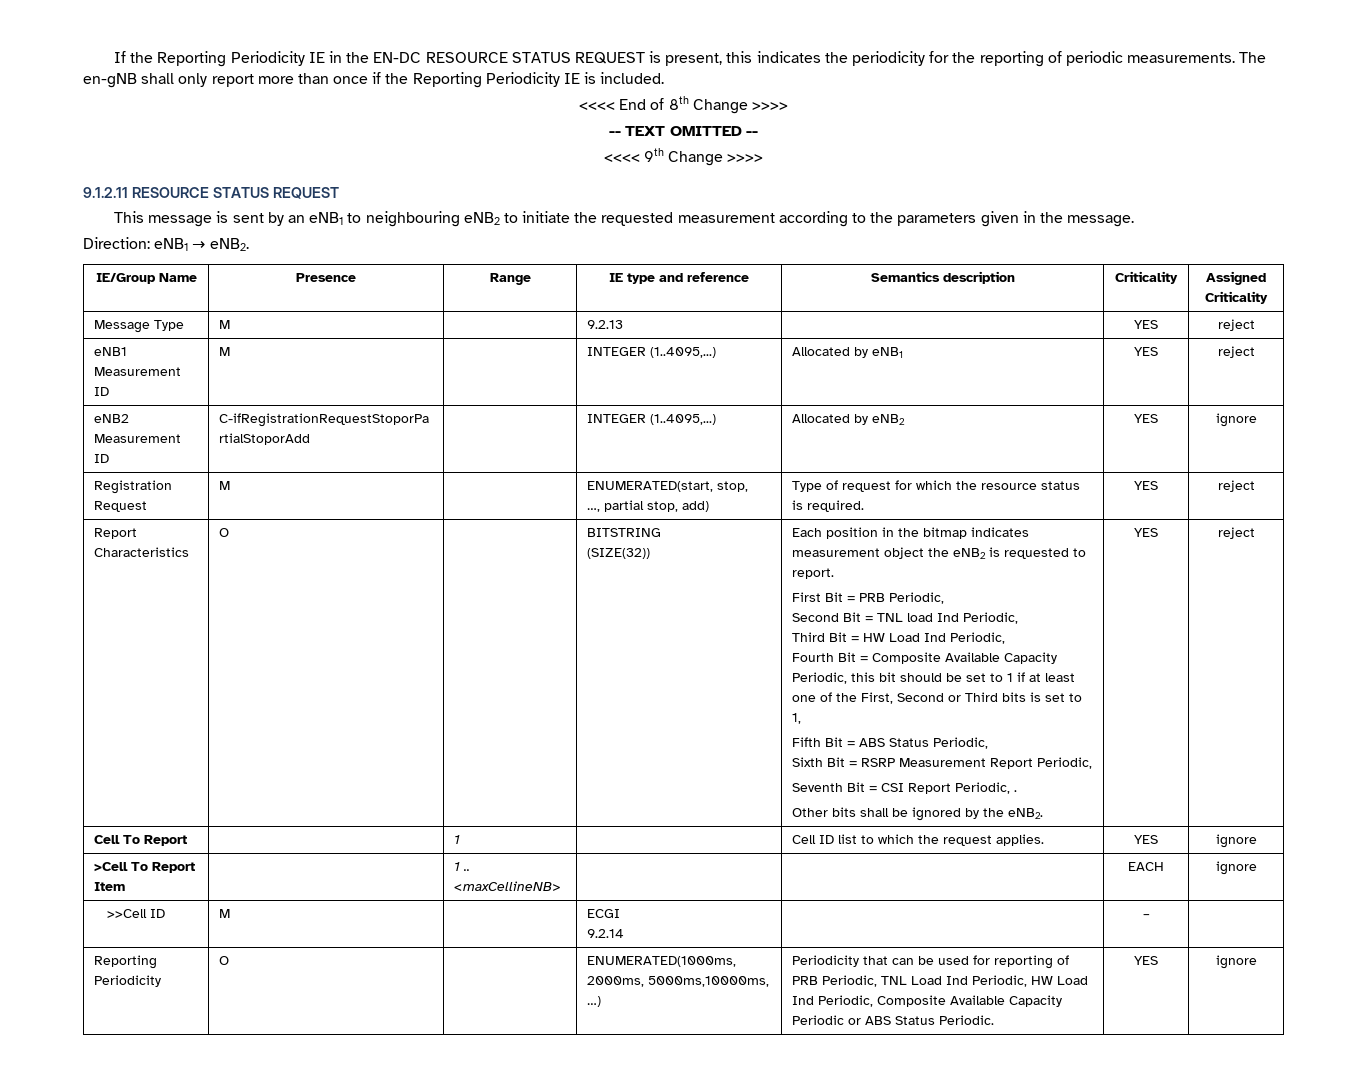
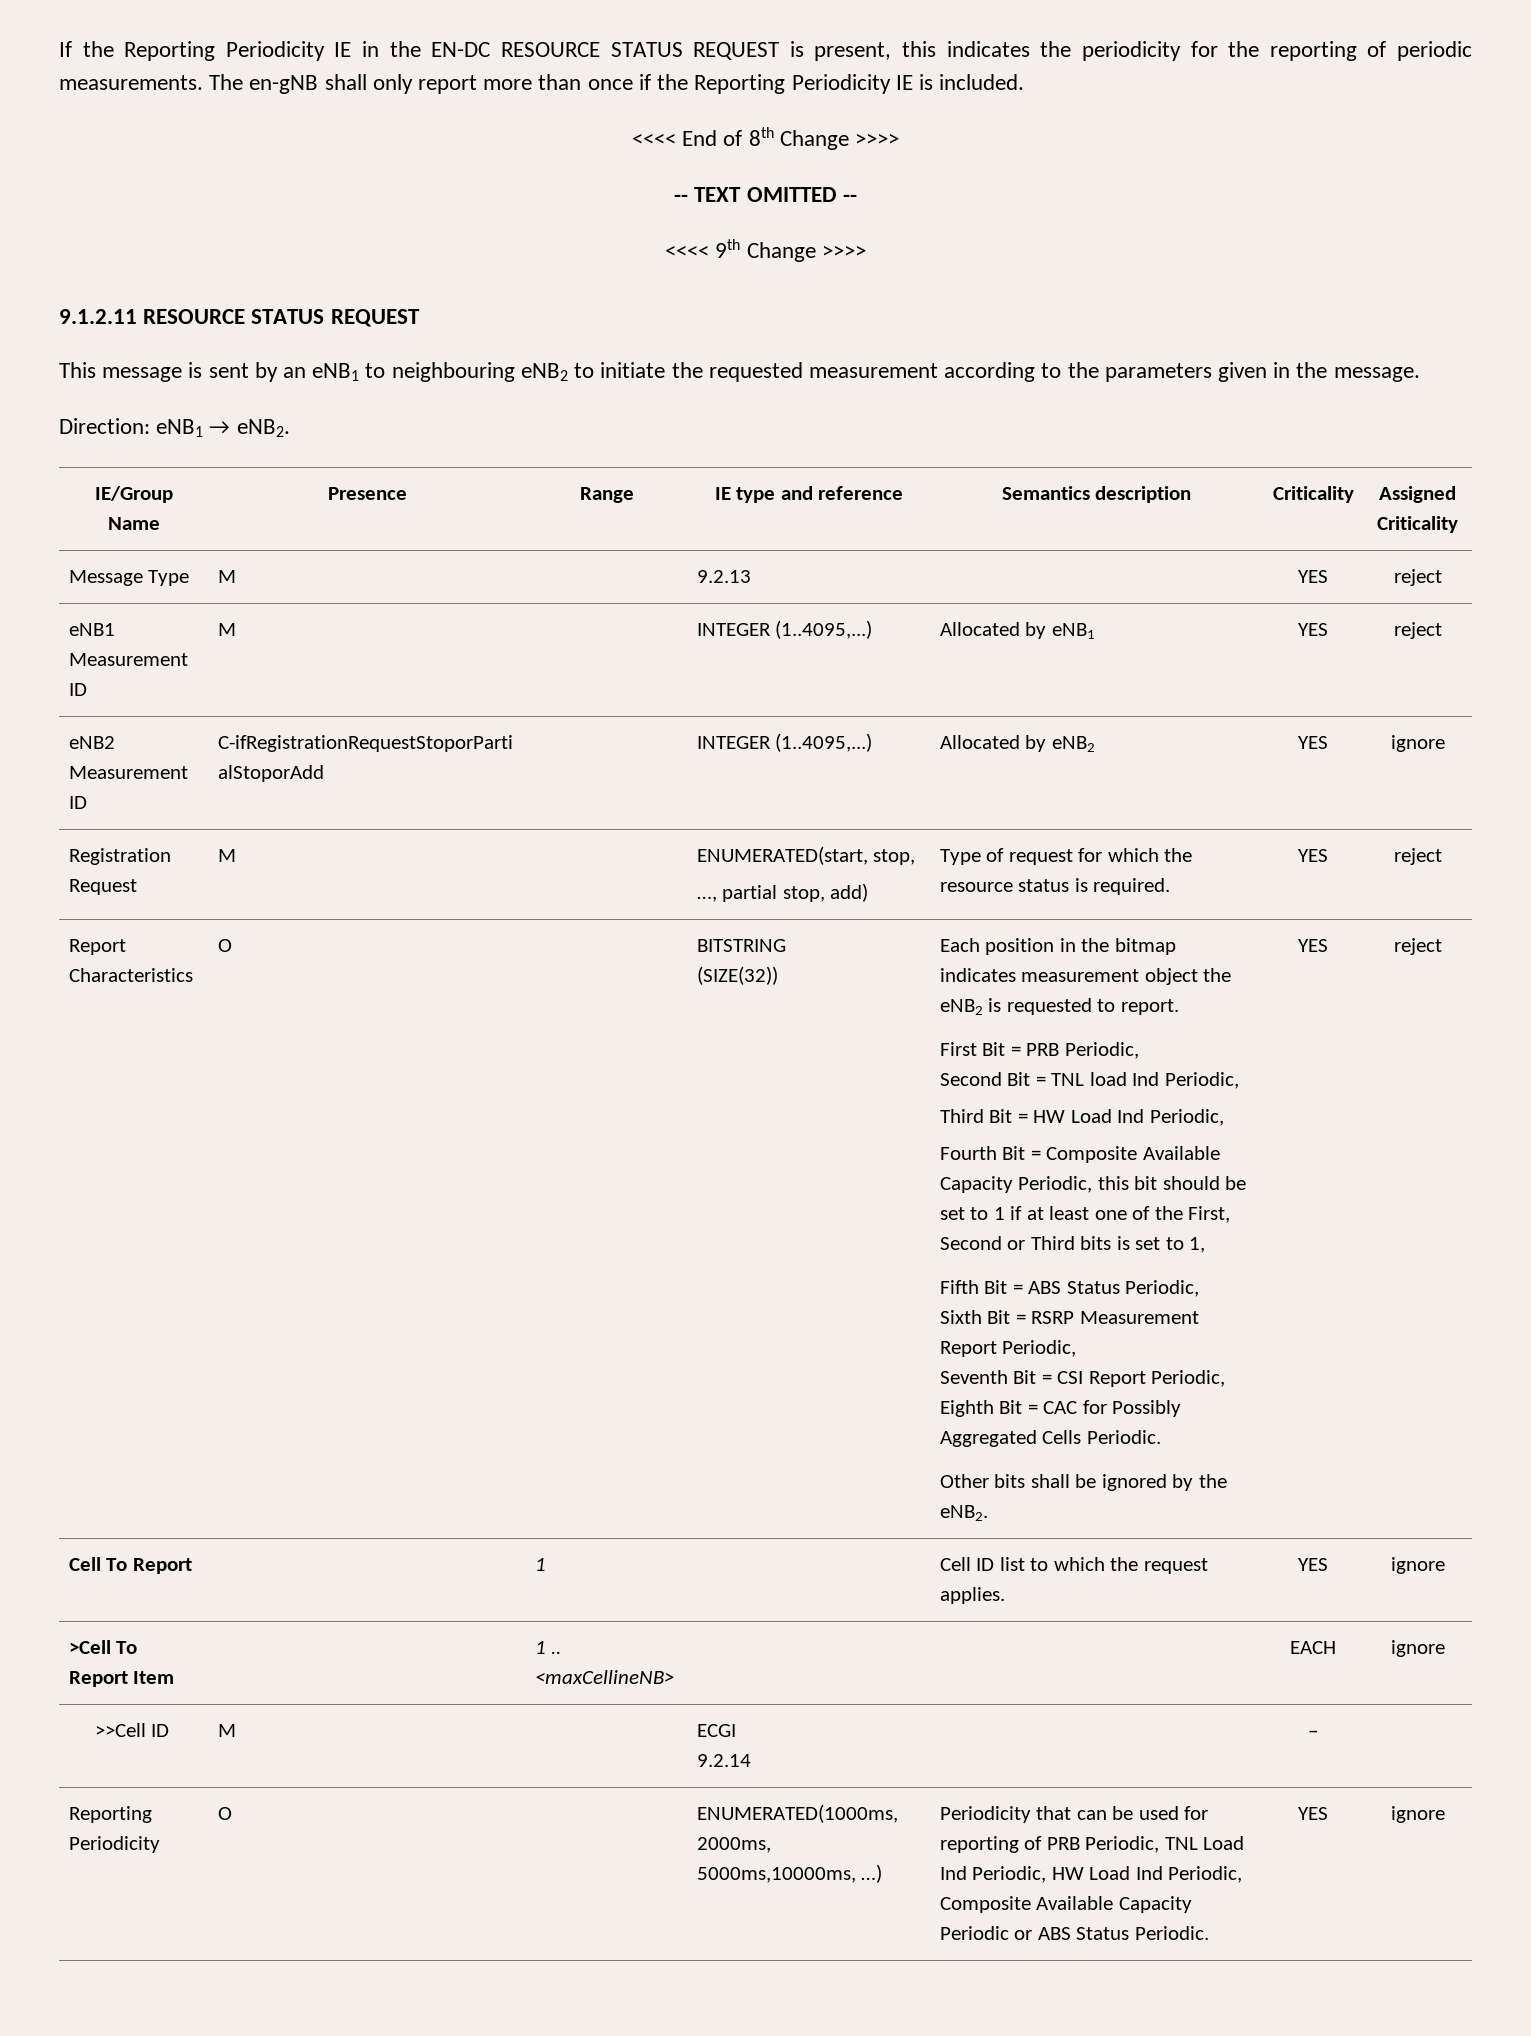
[1013,790,1017,792] . -> [939,1400,1182,1417] [939,1430,1161,1447] Eighth Bit = CAC for Possibly Aggregated Cells Periodic.

